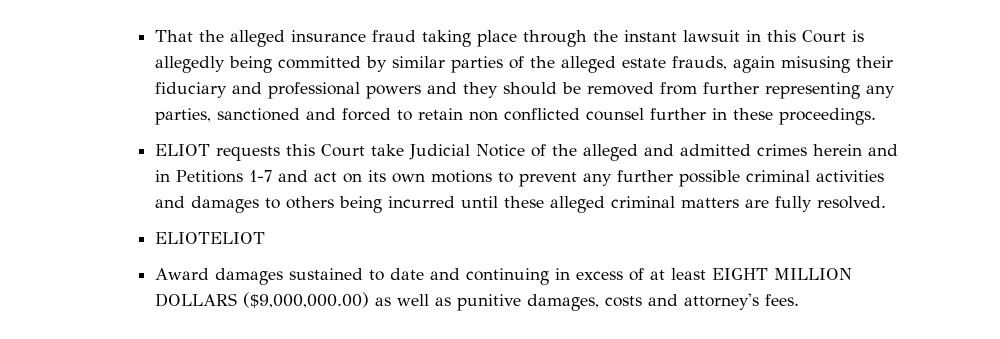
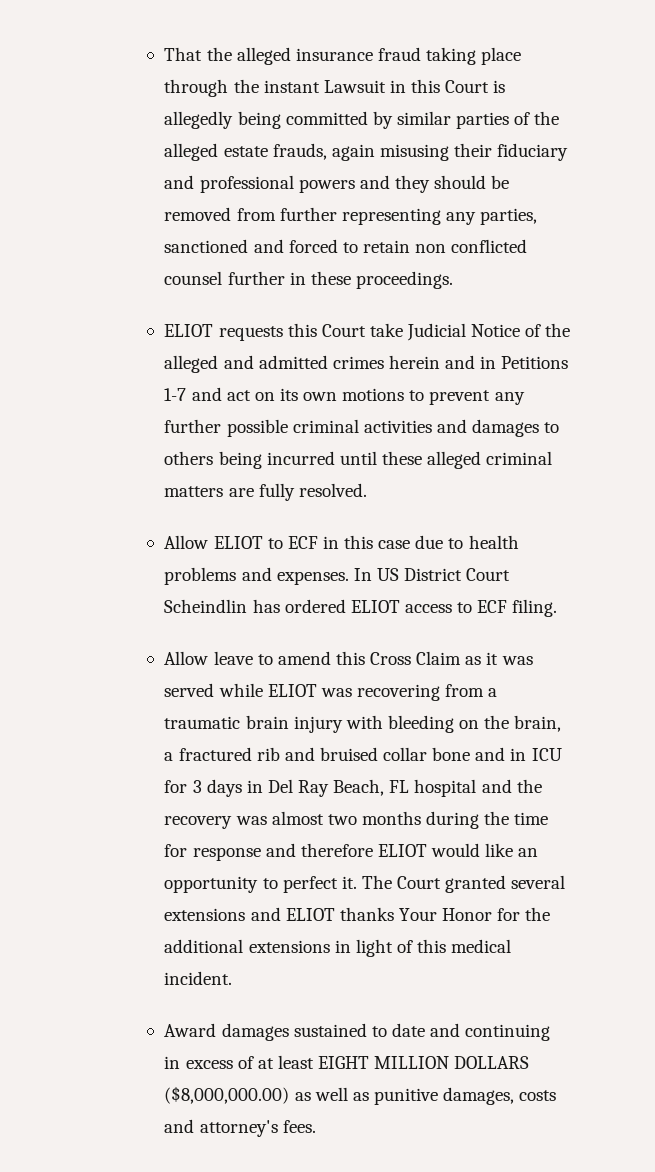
[683,30,741,42] lawsuit -> [323,80,386,93] Lawsuit
[155,232,266,244] ELIOTELIOT -> [164,535,519,549] [164,567,511,585] [164,599,558,617] [164,651,533,665] [164,683,498,701] [164,715,562,733] [164,747,562,761] [164,779,542,797] [164,811,549,829] [164,843,539,861] [164,875,566,893] [164,907,551,921] [164,939,512,957] [164,971,233,985] Allow ELIOT to ECF in this case due to health problems and expenses. In US District Court Scheindlin has ordered ELIOT access to ECF filing. // Allow leave to amend this Cross Claim as it was served while ELIOT was recovering from a traumatic brain injury with bleeding on the brain, a fractured rib and bruised collar bone and in ICU for 3 days in Del Ray Beach, FL hospital and the recovery was almost two months during the time for response and therefore ELIOT would like an opportunity to perfect it. The Court granted several extensions and ELIOT thanks Your Honor for the additional extensions in light of this medical incident.
[243,292,370,308] ($9,000,000.00) -> [164,1086,290,1104] ($8,000,000.00)

